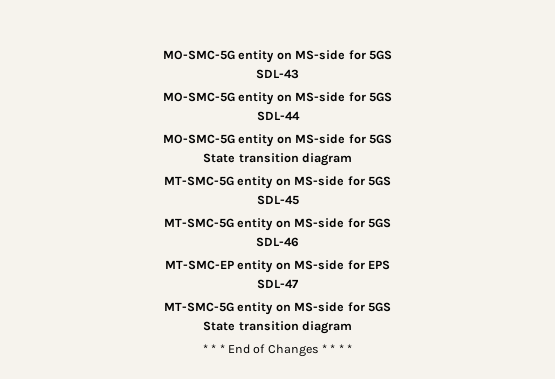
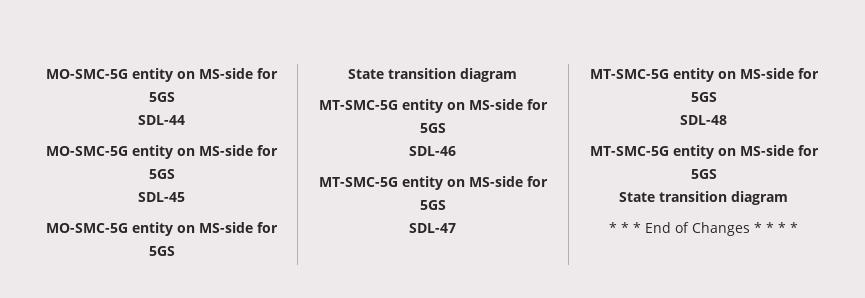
[163,50,392,63] [256,69,299,79] [163,92,392,105] [256,111,300,121] MO-SMC-5G entity on MS-side for 5GS // SDL-43 // MO-SMC-5G entity on MS-side for 5GS // SDL-44 -> [46,68,278,82] [148,92,175,102] [138,115,185,125] [46,145,278,159] [148,169,175,179] [138,192,185,202] MO-SMC-5G entity on MS-side for 5GS // SDL-44 // MO-SMC-5G entity on MS-side for 5GS // SDL-45
[256,195,299,205] [164,218,391,231] [256,237,299,247] [165,260,390,273] [257,279,298,289] SDL-45 // MT-SMC-5G entity on MS-side for 5GS // SDL-46 // MT-SMC-EP entity on MS-side for EPS // SDL-47 -> [409,146,456,156] [318,176,548,190] [419,200,446,210] [409,223,456,233] [589,68,819,82] [690,92,717,102] [680,115,727,125] SDL-46 // MT-SMC-5G entity on MS-side for 5GS // SDL-47 // MT-SMC-5G entity on MS-side for 5GS // SDL-48

